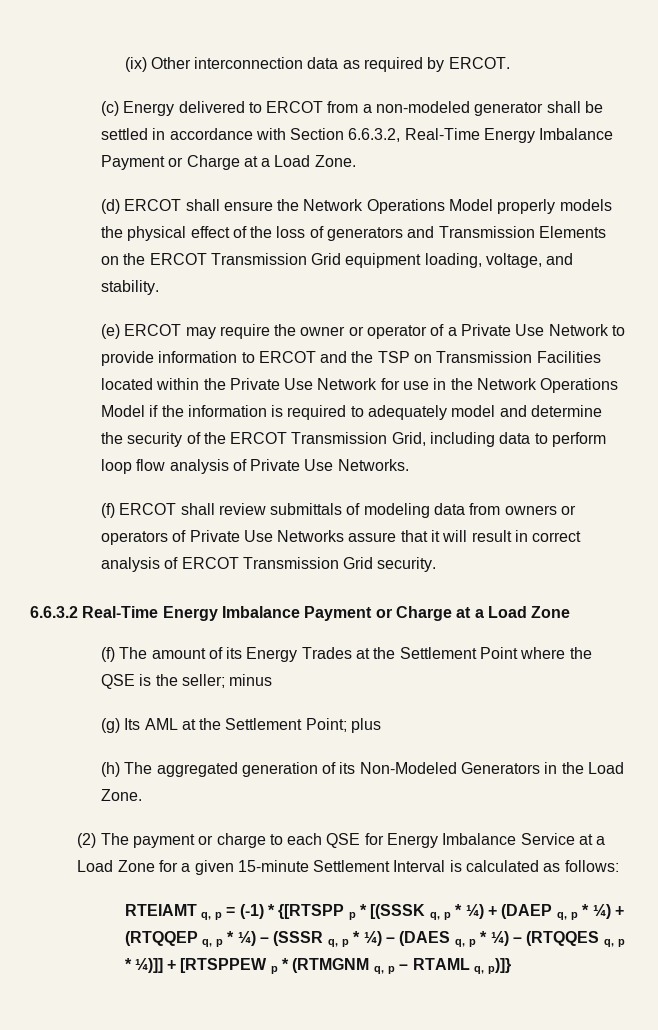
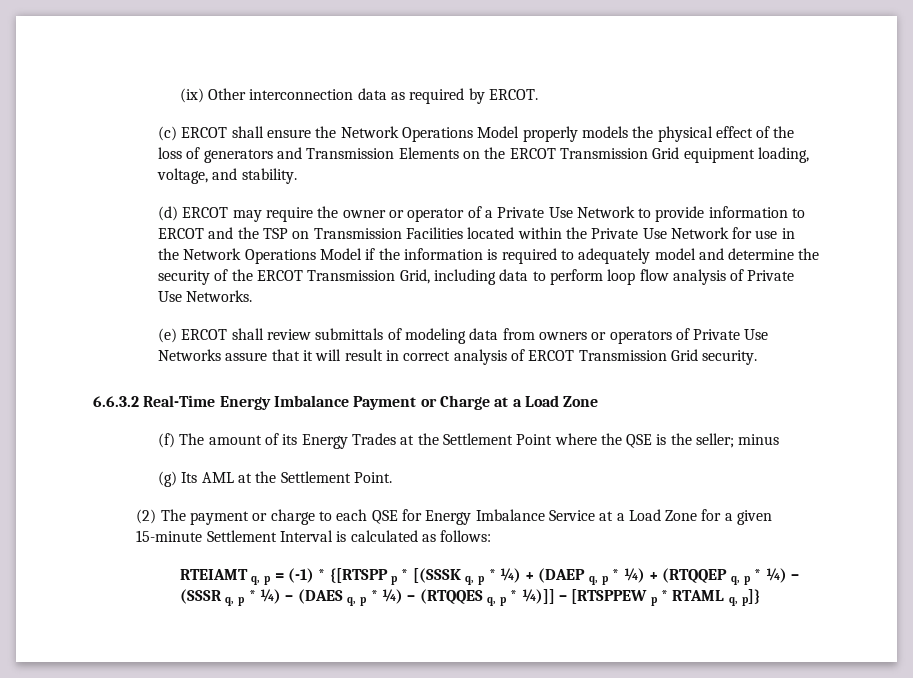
[123,101,604,116] [100,128,614,143] [100,155,356,170] [100,199,120,214] Energy delivered to ERCOT from a non-modeled generator shall be settled in accordance with Section 6.6.3.2, Real-Time Energy Imbalance Payment or Charge at a Load Zone. // (d) -> (178, 133) none
[100,324,120,339] (e) -> [158,206,179,221] (d)
[100,503,115,518] (f) -> [158,328,178,343] (e)
[305,718,382,733] [100,762,625,777] [100,789,142,801] Point; plus // (h) The aggregated generation of its Non-Modeled Generators in the Load Zone. -> [353,472,392,483] Point.
[167,960,177,970] + -> [559,595,568,601] –
[292,958,409,974] (RTMGNM q, p – -> (669, 595) none
[488,958,512,974] p)]} -> [742,589,761,606] p]}

